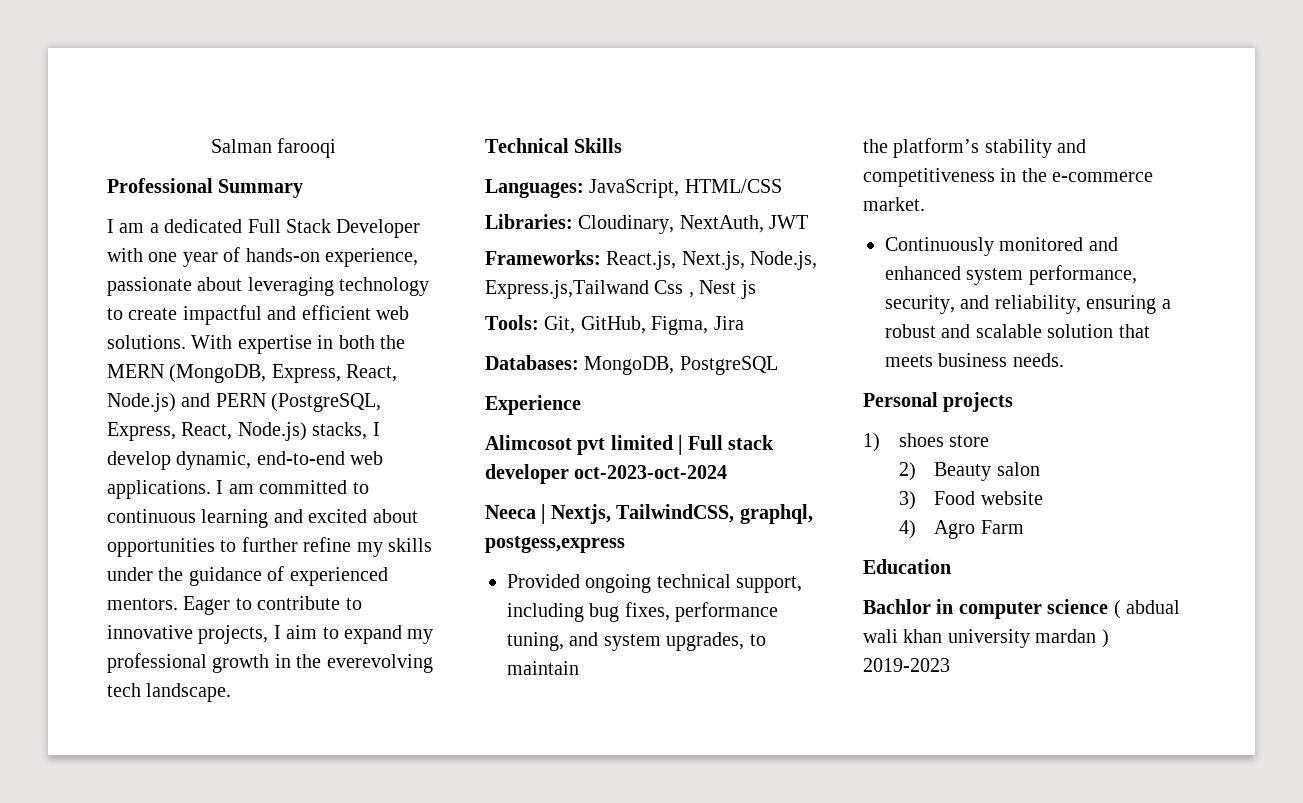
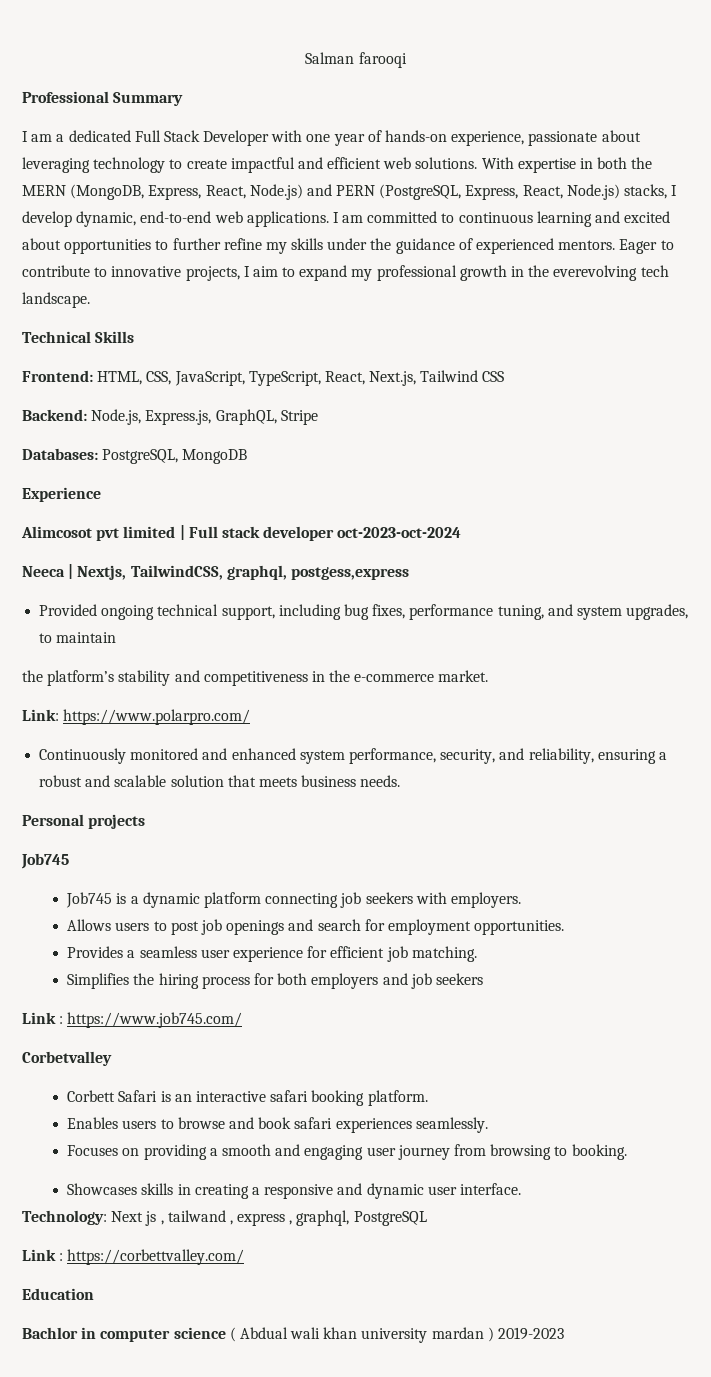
[485,179,782,198] [485,214,809,234] [485,250,818,270] [485,280,756,299] [485,315,744,335] Languages: JavaScript, HTML/CSS // Libraries: Cloudinary, NextAuth, JWT // Frameworks: React.js, Next.js, Node.js, Express.js,Tailwand Css , Nest js // Tools: Git, GitHub, Figma, Jira -> [22,370,505,386] [22,409,318,425] Frontend: HTML, CSS, JavaScript, TypeScript, React, Next.js, Tailwind CSS // Backend: Node.js, Express.js, GraphQL, Stripe
[584,356,778,375] MongoDB, PostgreSQL -> [102,449,248,464] PostgreSQL, MongoDB
(925, 204) none -> [22,709,251,725] // Link: https://www.polarpro.com/
[863,433,990,452] [898,462,1040,481] [898,491,1043,510] [898,520,1024,539] 1) shoes store // 2) Beauty salon // 3) Food website // 4) Agro Farm -> [21,853,69,869] [66,892,521,908] [67,919,565,935] [67,946,477,962] [67,973,483,989] [22,1012,243,1028] [22,1051,112,1066] [67,1090,428,1106] [67,1117,488,1133] [67,1144,627,1160] [67,1183,521,1199] [22,1210,427,1226] [22,1249,245,1265] Job745 // Job745 is a dynamic platform connecting job seekers with employers. // Allows users to post job openings and search for employment opportunities. // Provides a seamless user experience for efficient job matching. // Simplifies the hiring process for both employers and job seekers // Link : https://www.job745.com/ // Corbetvalley // Corbett Safari is an interactive safari booking platform. // Enables users to browse and book safari experiences seamlessly. // Focuses on providing a smooth and engaging user journey from browsing to booking. // Showcases skills in creating a responsive and dynamic user interface. // Technology: Next js , tailwand , express , graphql, PostgreSQL // Link : https://corbettvalley.com/
[1126,600,1180,614] abdual -> [239,1327,288,1339] Abdual

